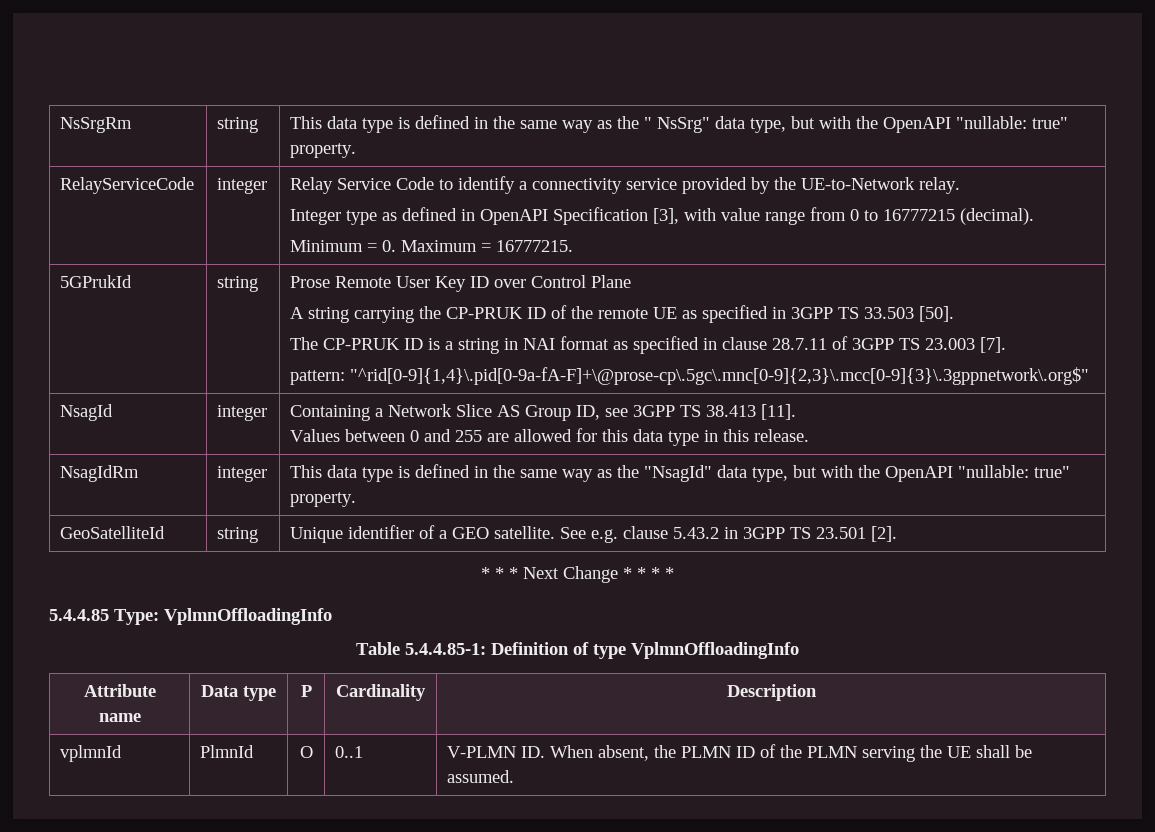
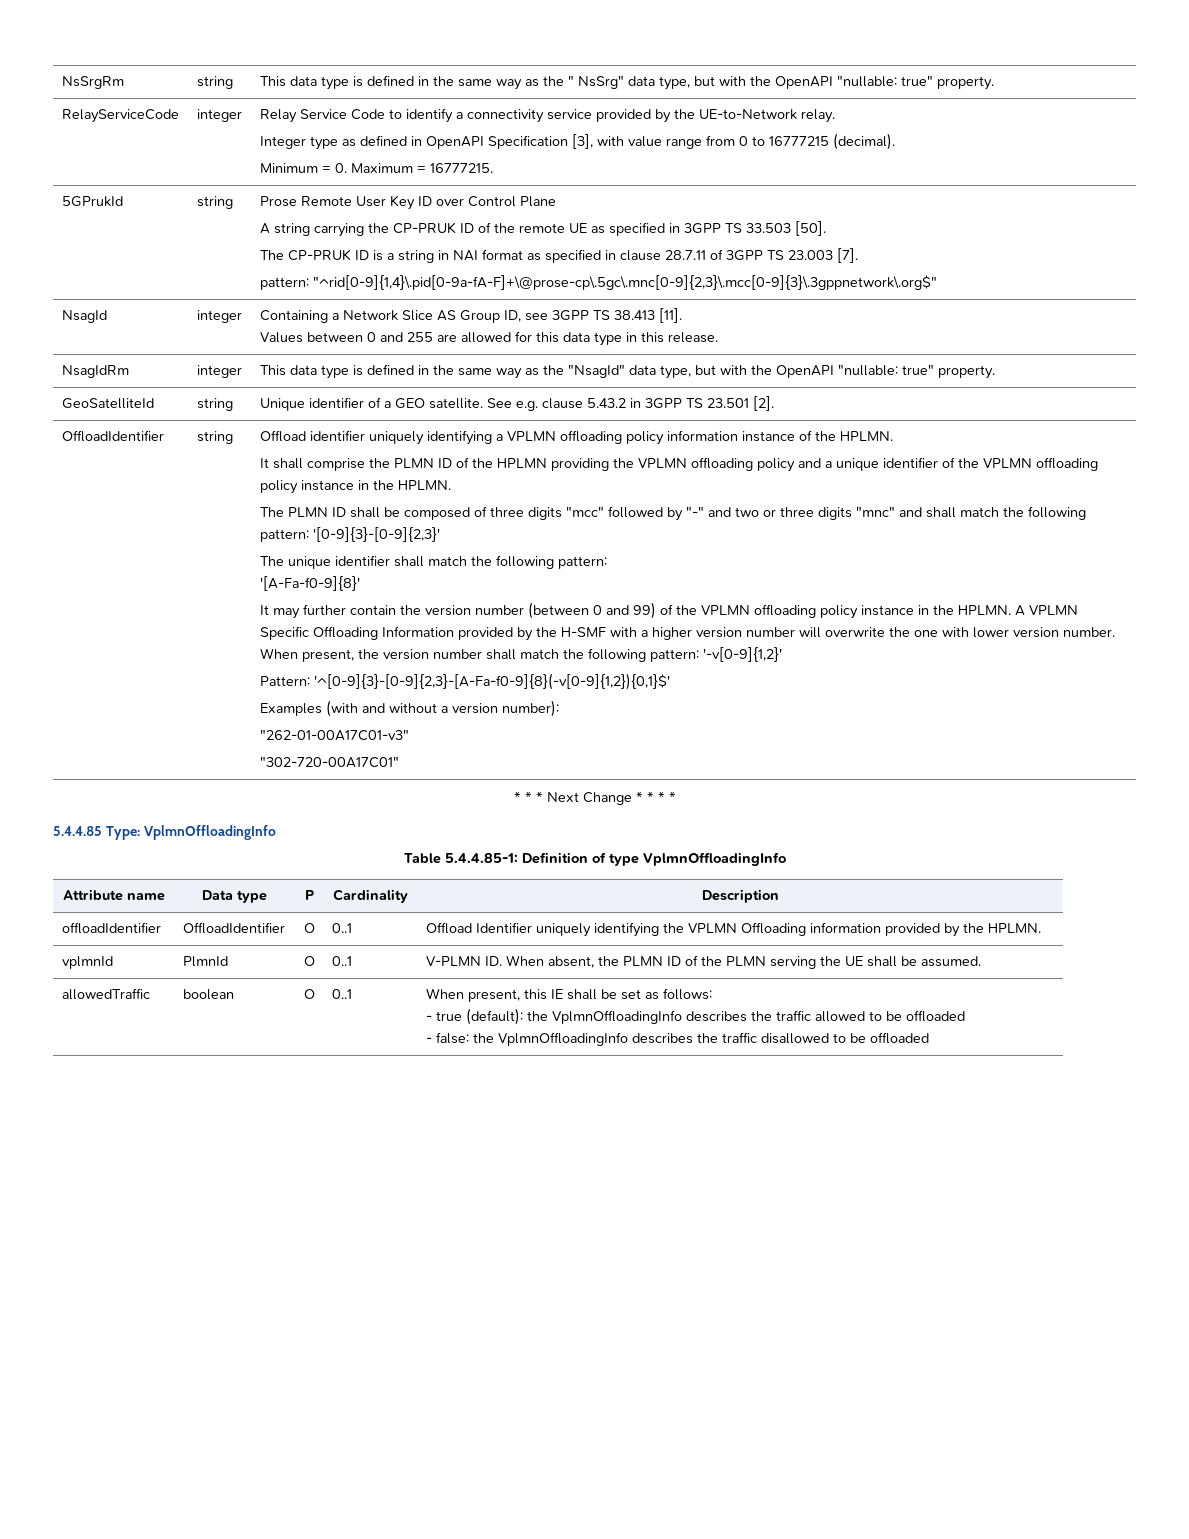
(898, 534) none -> [61,430,164,442] [196,431,233,444] [259,430,893,445] [259,457,1098,472] [259,480,451,494] [259,506,1086,521] [259,527,440,542] [259,555,607,569] [259,576,360,591] [259,602,1078,619] [259,626,1115,641] [259,647,782,662] [259,673,670,690] [259,700,559,717] [259,729,409,741] [259,756,399,768] // OffloadIdentifier | string | Offload identifier uniquely identifying a VPLMN offloading policy information instance of the HPLMN. // It shall comprise the PLMN ID of the HPLMN providing the VPLMN offloading policy and a unique identifier of the VPLMN offloading policy instance in the HPLMN. // The PLMN ID shall be composed of three digits "mcc" followed by "-" and two or three digits "mnc" and shall match the following pattern: '[0-9]{3}-[0-9]{2,3}' // The unique identifier shall match the following pattern: // '[A-Fa-f0-9]{8}' // It may further contain the version number (between 0 and 99) of the VPLMN offloading policy instance in the HPLMN. A VPLMN Specific Offloading Information provided by the H-SMF with a higher version number will overwrite the one with lower version number. When present, the version number shall match the following pattern: '-v[0-9]{1,2}' // Pattern: '^[0-9]{3}-[0-9]{2,3}-[A-Fa-f0-9]{8}(-v[0-9]{1,2}){0,1}$' // Examples (with and without a version number): // "262-01-00A17C01-v3" // "302-720-00A17C01"
(817, 692) none -> [61,922,161,934] [182,922,285,934] [303,923,315,933] [331,923,352,933] [425,922,1041,937] // offloadIdentifier | OffloadIdentifier | O | 0..1 | Offload Identifier uniquely identifying the VPLMN Offloading information provided by the HPLMN.
(515, 776) none -> [61,988,150,1000] [182,989,234,1000] [303,989,315,999] [331,989,352,999] [425,988,712,1002] [425,1008,965,1025] [425,1032,929,1046] // allowedTraffic | boolean | O | 0..1 | When present, this IE shall be set as follows: // - true (default): the VplmnOffloadingInfo describes the traffic allowed to be offloaded // - false: the VplmnOffloadingInfo describes the traffic disallowed to be offloaded

